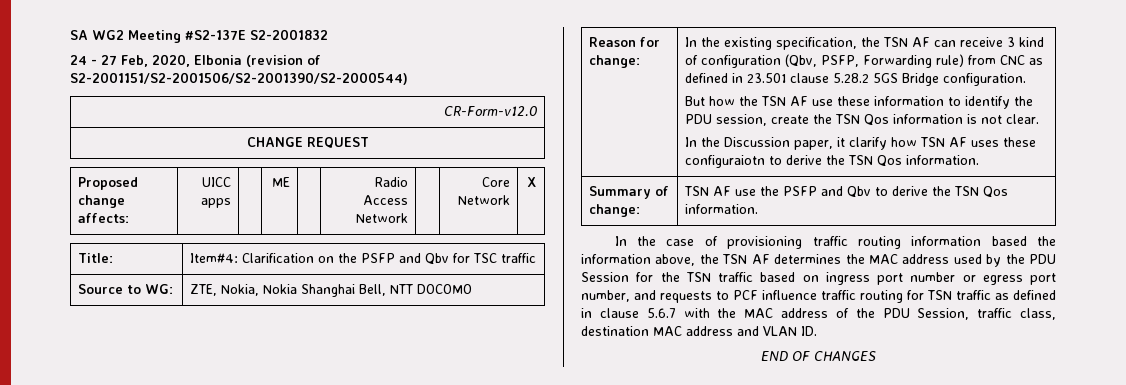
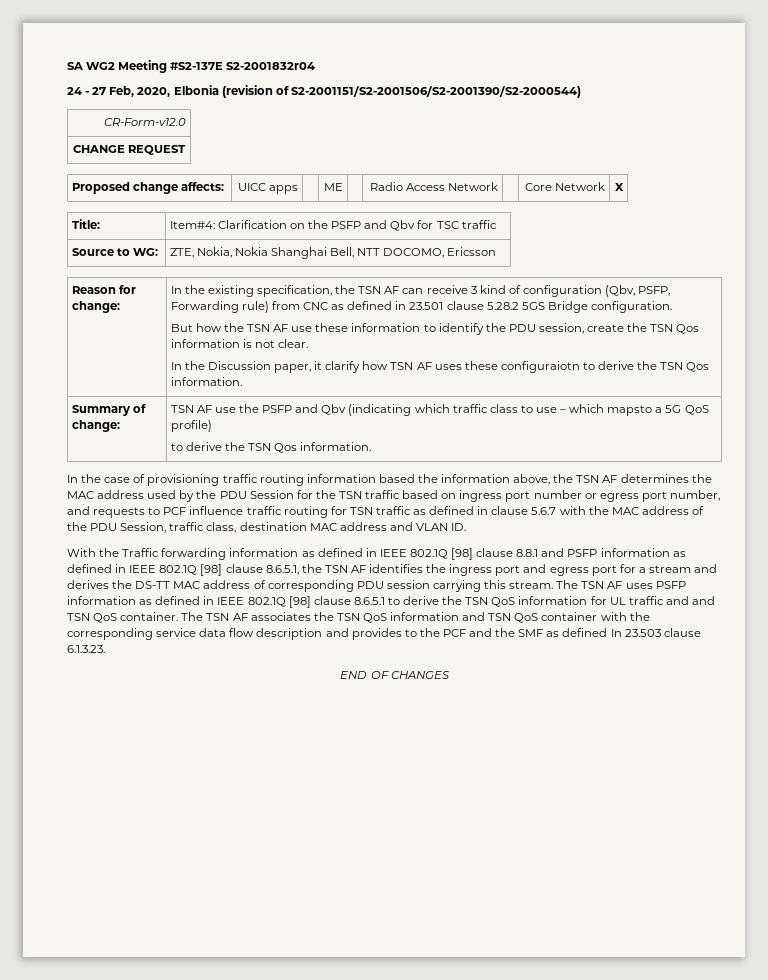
[250,29,328,40] S2-2001832 -> [226,62,316,70] S2-2001832r04
[417,284,473,294] DOCOMO -> [383,247,497,258] DOCOMO, Ericsson
(872, 192) none -> [348,404,709,416] [170,420,212,432] (indicating which traffic class to use – which mapsto a 5G QoS profile) //
(817, 331) none -> [67,548,686,560] [67,564,718,576] [67,580,686,592] [67,596,715,608] [67,612,650,623] [67,628,701,640] [67,645,105,653] // With the Traffic forwarding information as defined in IEEE 802.1Q [98] clause 8.8.1 and PSFP information as defined in IEEE 802.1Q [98] clause 8.6.5.1, the TSN AF identifies the ingress port and egress port for a stream and derives the DS-TT MAC address of corresponding PDU session carrying this stream. The TSN AF uses PSFP information as defined in IEEE 802.1Q [98] clause 8.6.5.1 to derive the TSN QoS information for UL traffic and and TSN QoS container. The TSN AF associates the TSN QoS information and TSN QoS container with the corresponding service data flow description and provides to the PCF and the SMF as defined In 23.503 clause 6.1.3.23.

